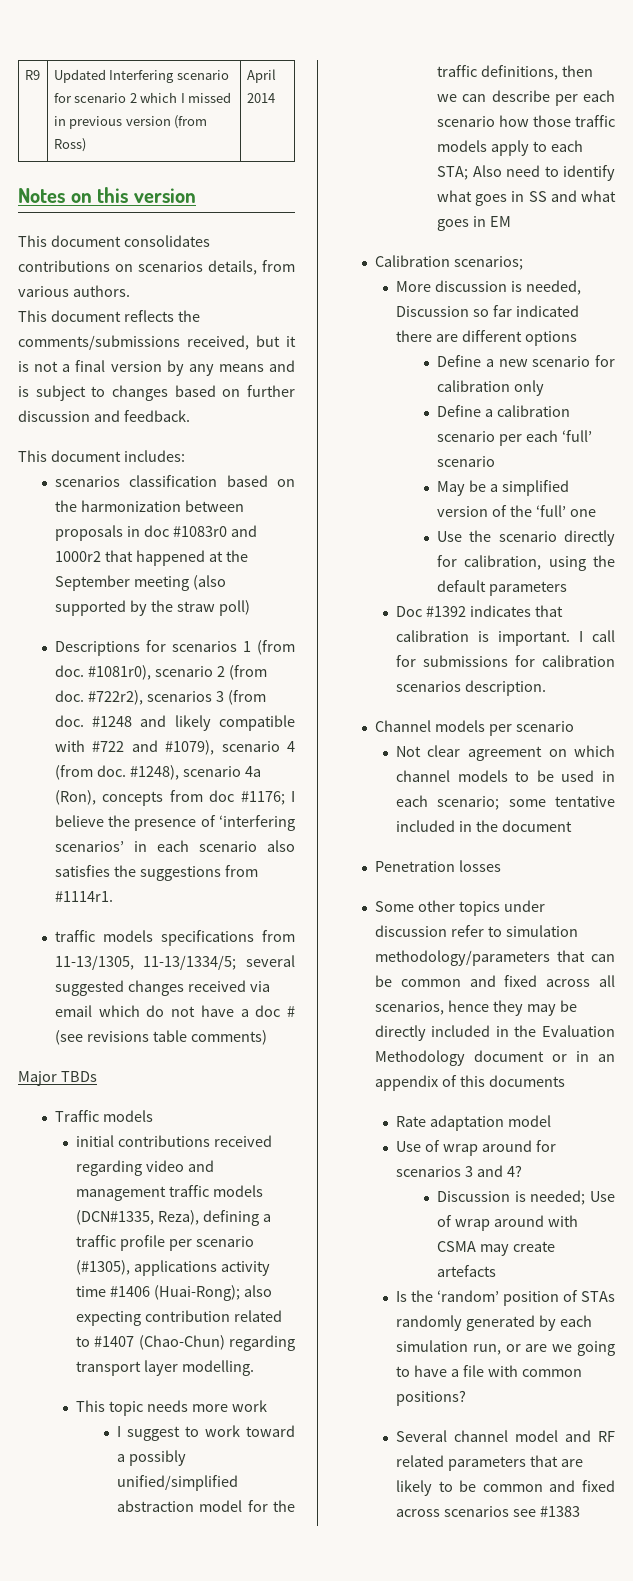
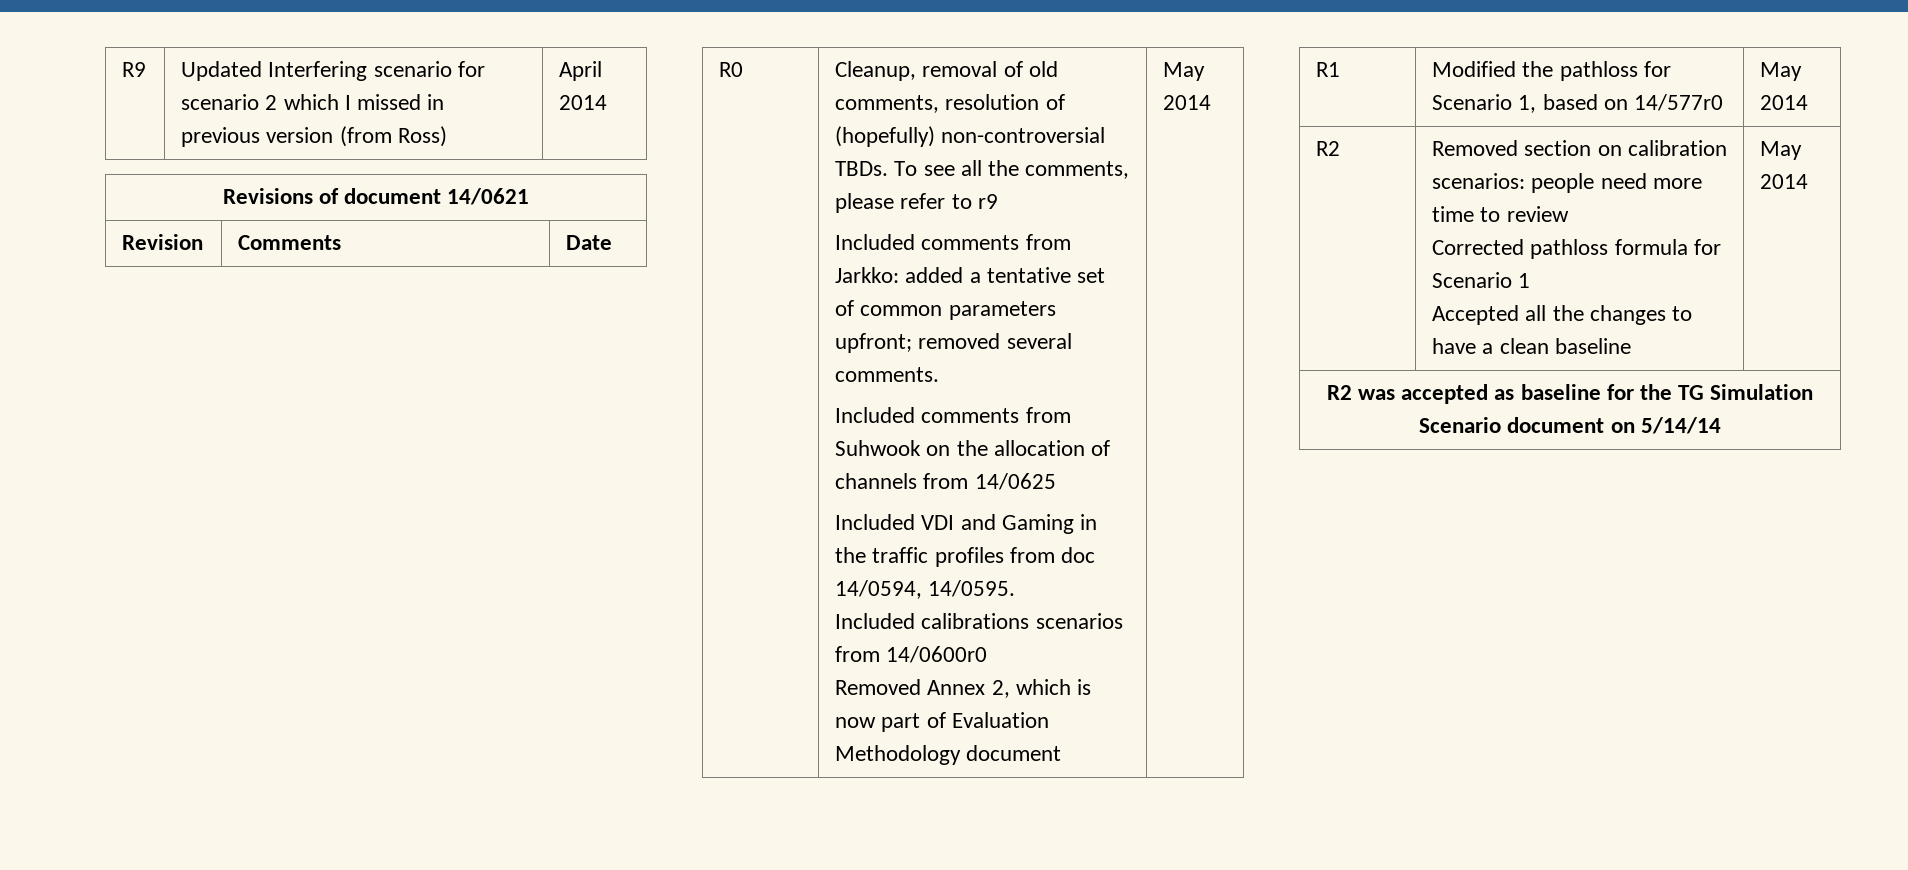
[18,187,196,203] [18,235,210,247] [18,260,295,275] [18,285,130,297] [18,310,200,322] [18,335,296,350] [18,360,295,376] [18,385,295,401] [18,410,190,422] [18,450,185,462] [54,475,295,487] [54,500,244,512] [54,525,257,541] [54,550,248,566] [54,575,226,591] [54,600,250,616] [54,640,296,656] [54,665,267,680] [54,690,266,705] [54,715,295,731] [54,740,295,755] [54,765,261,780] [54,790,295,806] [54,815,295,831] [54,840,295,852] [54,865,258,881] [54,891,113,902] [54,930,295,946] [54,955,295,970] [54,980,270,996] [54,1005,295,1017] [54,1030,267,1045] [18,1071,97,1086] [54,1110,153,1122] [75,1135,272,1147] [75,1160,214,1176] [75,1185,263,1201] [75,1210,271,1226] [75,1235,254,1251] [75,1260,270,1276] [75,1285,272,1301] [75,1310,282,1326] [75,1335,295,1351] [75,1360,254,1376] [75,1400,267,1416] [117,1425,295,1441] [117,1450,186,1466] [117,1475,239,1491] [117,1500,295,1512] [437,65,593,80] [437,90,615,106] [437,115,615,127] [437,140,583,156] [437,165,615,181] [437,190,616,206] [437,216,511,231] [374,255,523,270] [395,280,581,295] [395,305,579,317] [395,330,577,346] [437,355,615,367] [437,380,544,396] [437,405,570,417] [437,430,592,446] [437,456,496,467] [437,480,569,496] [437,505,596,517] [437,530,615,546] [437,555,615,571] [437,580,567,596] [395,605,563,617] [395,630,615,646] [395,655,615,667] [395,680,546,696] [374,720,574,736] [395,745,615,761] [395,770,615,782] [395,795,615,810] [395,820,572,832] [374,860,501,872] [374,900,545,916] [374,925,578,937] [374,950,615,966] [374,975,615,987] [374,1000,577,1016] [374,1025,615,1041] [374,1050,615,1066] [374,1075,565,1091] [395,1115,551,1131] [395,1140,556,1156] [395,1165,522,1177] [437,1190,615,1205] [437,1215,578,1231] [437,1241,555,1256] [437,1265,497,1277] [395,1290,615,1306] [395,1315,592,1331] [395,1340,615,1356] [395,1365,582,1377] [395,1390,466,1406] [395,1430,615,1442] [395,1455,583,1471] [395,1480,615,1496] [395,1506,580,1517] // Notes on this version // This document consolidates contributions on scenarios details, from various authors. // This document reflects the comments/submissions received, but it is not a final version by any means and is subject to changes based on further discussion and feedback. // This document includes: // scenarios classification based on the harmonization between proposals in doc #1083r0 and 1000r2 that happened at the September meeting (also supported by the straw poll) // Descriptions for scenarios 1 (from doc. #1081r0), scenario 2 (from doc. #722r2), scenarios 3 (from doc. #1248 and likely compatible with #722 and #1079), scenario 4 (from doc. #1248), scenario 4a (Ron), concepts from doc #1176; I believe the presence of ‘interfering scenarios’ in each scenario also satisfies the suggestions from #1114r1. // traffic models specifications from 11-13/1305, 11-13/1334/5; several suggested changes received via email which do not have a doc # (see revisions table comments) // Major TBDs // Traffic models // initial contributions received regarding video and management traffic models (DCN#1335, Reza), defining a traffic profile per scenario (#1305), applications activity time #1406 (Huai-Rong); also expecting contribution related to #1407 (Chao-Chun) regarding transport layer modelling. // This topic needs more work // I suggest to work toward a possibly unified/simplified abstraction model for the traffic definitions, then we can describe per each scenario how those traffic models apply to each STA; Also need to identify what goes in SS and what goes in EM // Calibration scenarios; // More discussion is needed, Discussion so far indicated there are different options // Define a new scenario for calibration only // Define a calibration scenario per each ‘full’ scenario // May be a simplified version of the ‘full’ one // Use the scenario directly for calibration, using the default parameters // Doc #1392 indicates that calibration is important. I call for submissions for calibration scenarios description. // Channel models per scenario // Not clear agreement on which channel models to be used in each scenario; some tentative included in the document // Penetration losses // Some other topics under discussion refer to simulation methodology/parameters that can be common and fixed across all scenarios, hence they may be directly included in the Evaluation Methodology document or in an appendix of this documents // Rate adaptation model // Use of wrap around for scenarios 3 and 4? // Discussion is needed; Use of wrap around with CSMA may create artefacts // Is the ‘random’ position of STAs randomly generated by each simulation run, or are we going to have a file with common positions? // Several channel model and RF related parameters that are likely to be common and fixed across scenarios see #1383 -> [222,188,530,205] [122,234,204,250] [238,235,342,250] [566,235,613,250] [719,62,744,77] [835,61,1058,81] [835,94,1065,113] [835,126,1106,147] [835,160,1130,179] [835,193,998,213] [835,234,1071,250] [835,267,1105,283] [835,300,1056,320] [835,333,1072,353] [835,367,940,382] [835,407,1071,423] [835,440,1110,456] [835,473,1056,490] [835,514,1097,534] [835,547,1095,567] [835,580,1016,599] [835,613,1123,629] [835,646,988,663] [835,679,1091,698] [835,712,1049,732] [835,745,1062,765] [1163,62,1206,81] [1163,95,1212,110] [1316,62,1341,77] [1432,61,1671,81] [1432,94,1723,113] [1760,62,1803,81] [1760,95,1809,110] [1316,141,1341,156] [1432,140,1727,156] [1432,173,1702,193] [1432,206,1569,222] [1432,239,1721,259] [1432,272,1531,288] [1432,305,1692,325] [1432,338,1631,354] [1760,141,1803,160] [1760,174,1809,189] [1326,384,1814,404] [1419,417,1721,434] // Revisions of document 14/0621 // Revision | Comments | Date // R0 | Cleanup, removal of old comments, resolution of (hopefully) non-controversial TBDs. To see all the comments, please refer to r9 // Included comments from Jarkko: added a tentative set of common parameters upfront; removed several comments. // Included comments from Suhwook on the allocation of channels from 14/0625 // Included VDI and Gaming in the traffic profiles from doc 14/0594, 14/0595. // Included calibrations scenarios from 14/0600r0 // Removed Annex 2, which is now part of Evaluation Methodology document | May 2014 // R1 | Modified the pathloss for Scenario 1, based on 14/577r0 | May 2014 // R2 | Removed section on calibration scenarios: people need more time to review // Corrected pathloss formula for Scenario 1 // Accepted all the changes to have a clean baseline | May 2014 // R2 was accepted as baseline for the TG Simulation Scenario document on 5/14/14

